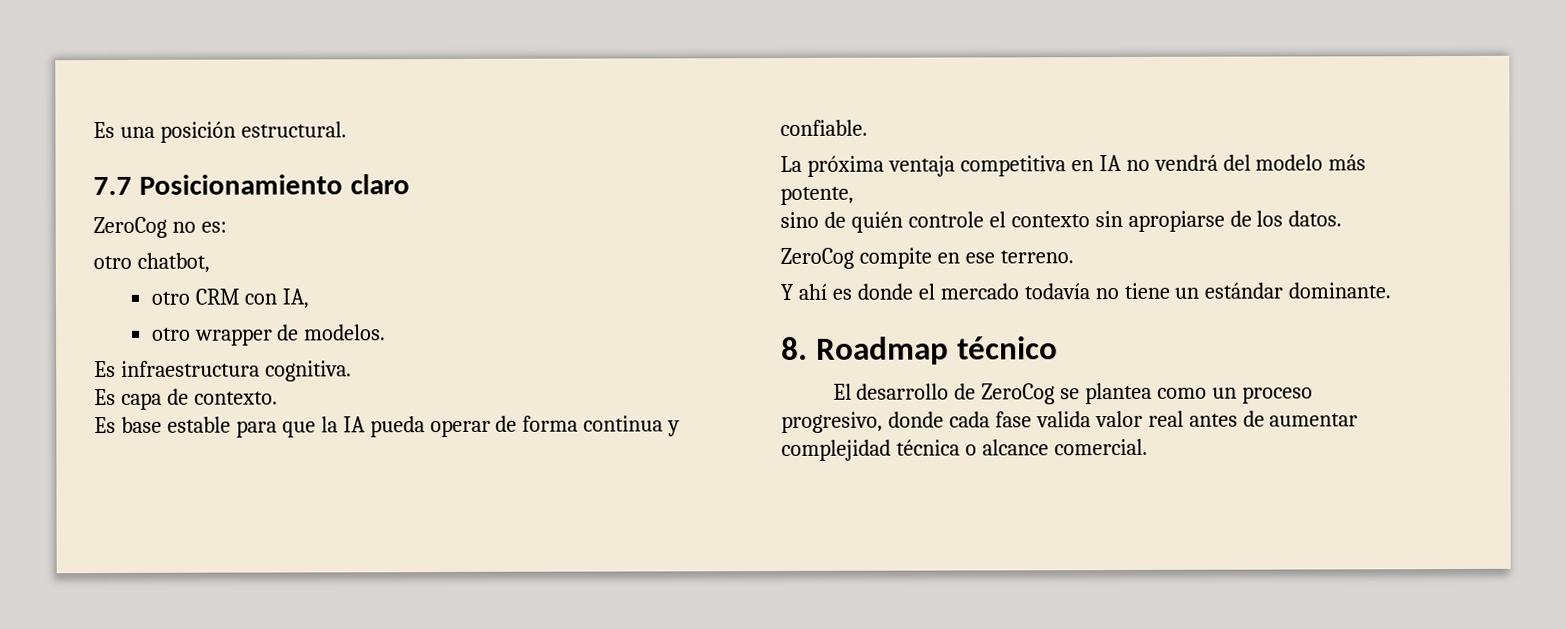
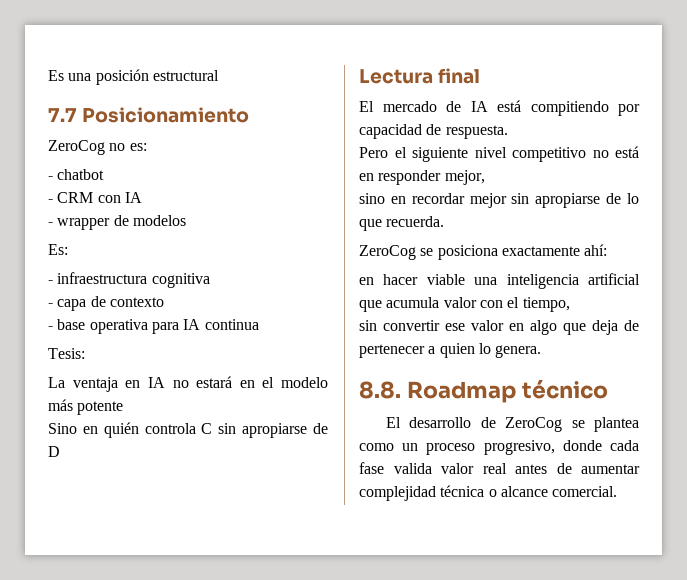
[240,121,347,138] estructural. -> [152,70,219,81] estructural
[349,174,410,195] claro -> (250, 115) none
[93,252,210,273] [150,288,310,309] [151,324,387,346] [94,360,352,382] [94,388,278,410] [94,415,579,438] otro chatbot, // otro CRM con IA, // otro wrapper de modelos. // Es infraestructura cognitiva. // Es capa de contexto. // Es base estable para que la IA pueda operar de forma -> [48,169,105,180] [48,192,142,203] [48,215,186,230] [48,244,68,255] [48,272,210,288] [48,296,164,311] [48,319,201,334] - chatbot // - CRM con IA // - wrapper de modelos // Es: // - infraestructura cognitiva // - capa de contexto // - base operativa para IA
[667,420,681,437] [780,119,868,137] y confiable. -> [48,348,85,359] // Tesis:
[806,154,1367,177] [780,186,854,206] [780,210,1343,233] [780,247,1074,270] [780,282,1392,301] [781,336,808,361] próxima ventaja competitiva en IA no vendrá del modelo más potente, // sino de quién controle el contexto sin apropiarse de los datos. // ZeroCog compite en ese terreno. // Y ahí es donde el mercado todavía no tiene un estándar dominante. // 8. -> [72,376,328,392] [48,399,124,415] [48,422,328,438] [48,446,60,457] [359,68,481,84] [359,100,640,116] [359,124,508,139] [359,146,639,162] [359,170,485,185] [359,193,639,208] [359,216,445,231] [359,244,608,260] [359,273,640,289] [359,297,570,312] [359,320,639,335] [359,343,542,358] [359,381,401,399] ventaja en IA no estará en el modelo más potente // Sino en quién controla C sin apropiarse de D // Lectura final // El mercado de IA está compitiendo por capacidad de respuesta. // Pero el siguiente nivel competitivo no está en responder mejor, // sino en recordar mejor sin apropiarse de lo que recuerda. // ZeroCog se posiciona exactamente ahí: // en hacer viable una inteligencia artificial que acumula valor con el tiempo, // sin convertir ese valor en algo que deja de pertenecer a quien lo genera. // 8.8.

